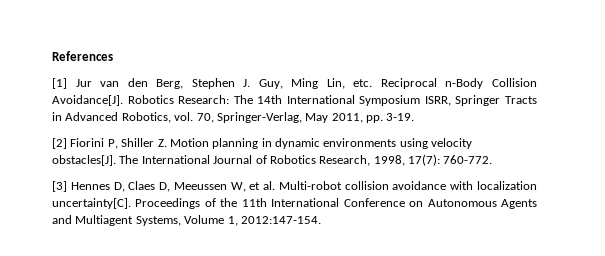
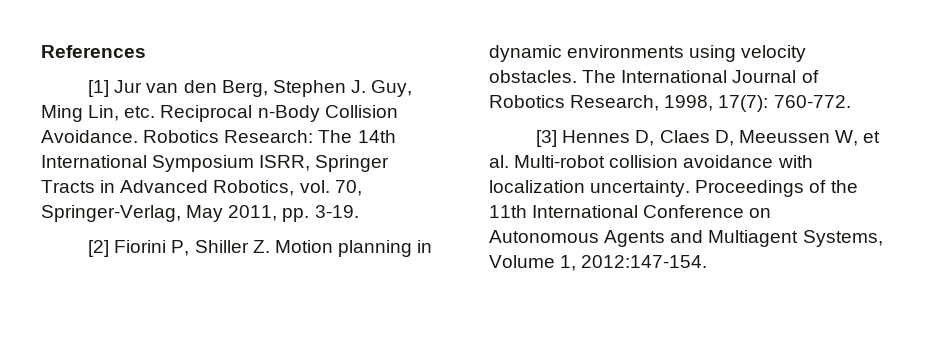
[52,95,123,106] Avoidance[J]. -> [41,130,138,143] Avoidance.
[52,155,116,166] obstacles[J]. -> [489,70,577,83] obstacles.
[52,198,131,209] uncertainty[C]. -> [590,180,691,197] uncertainty.

